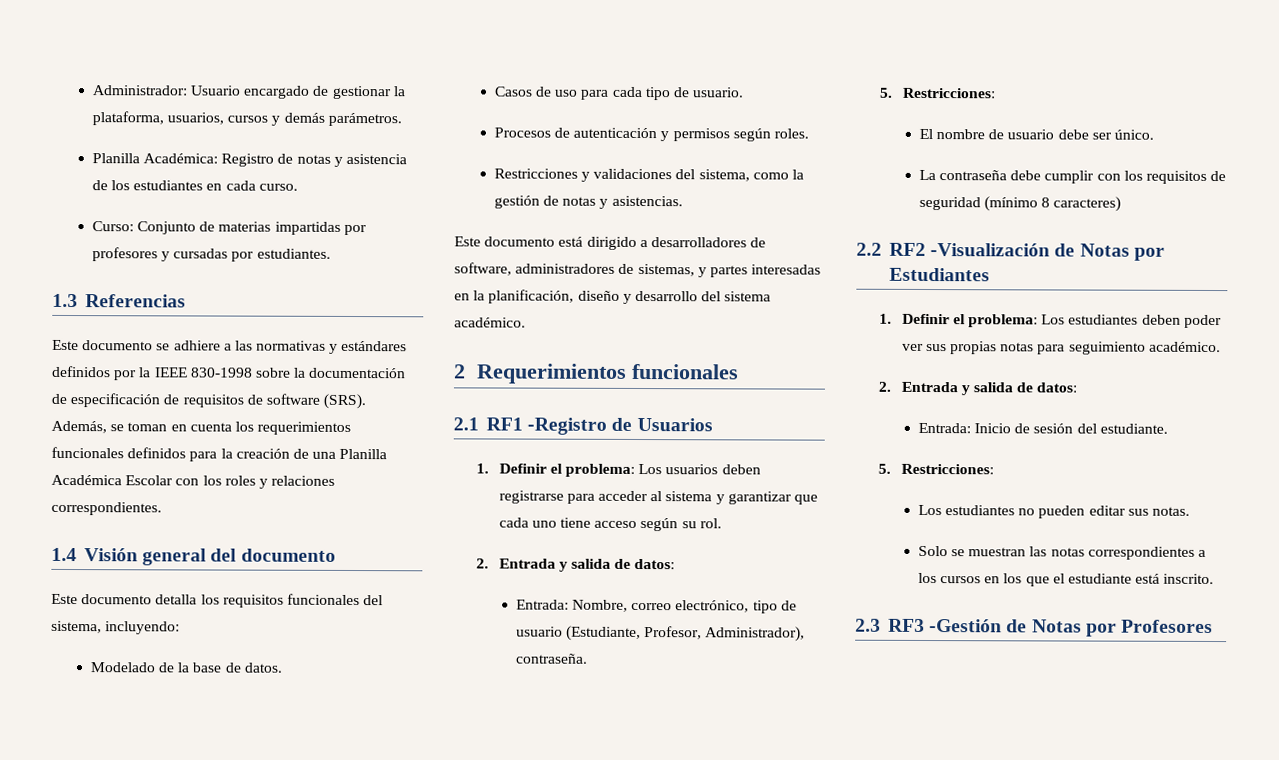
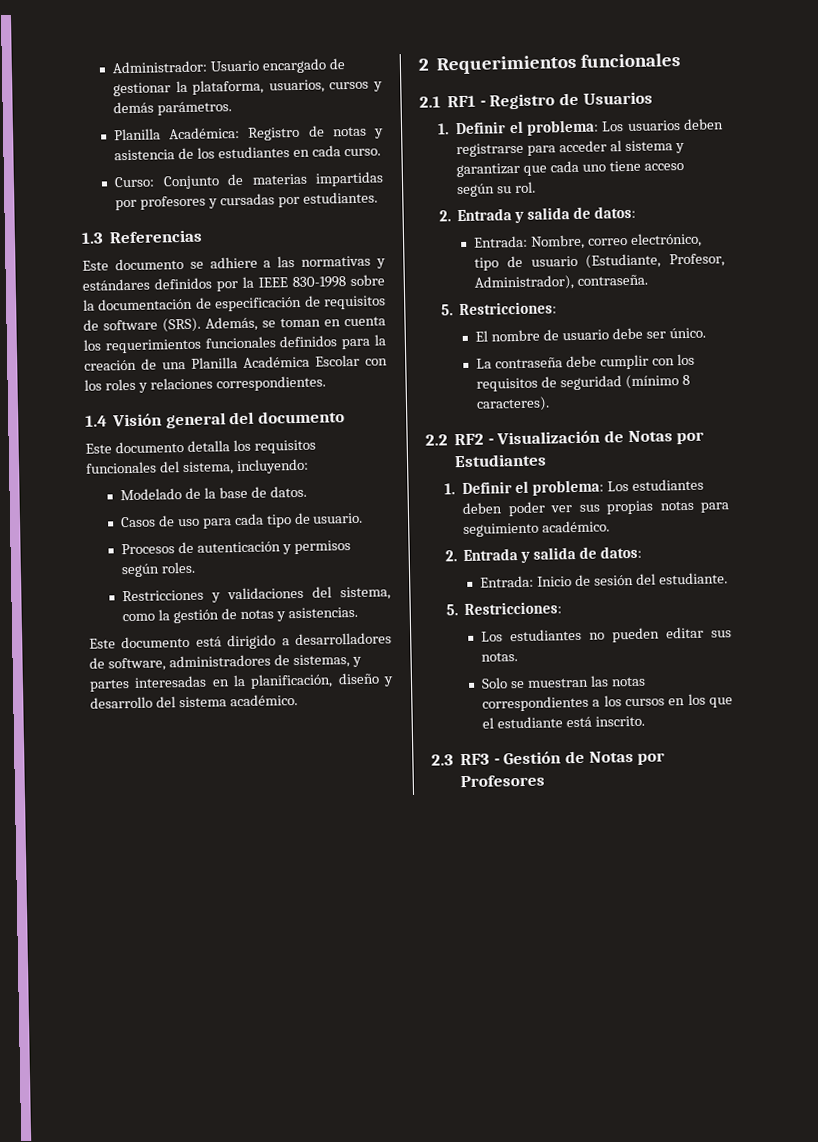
[527,417,608,435] -Registro -> [479,93,556,110] - Registro
[1053,196,1122,212] caracteres) -> [476,396,551,412] caracteres).
[930,243,1051,257] -Visualización -> [487,430,601,445] - Visualización
[929,619,1003,633] -Gestión -> [493,751,562,765] - Gestión

